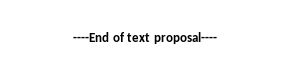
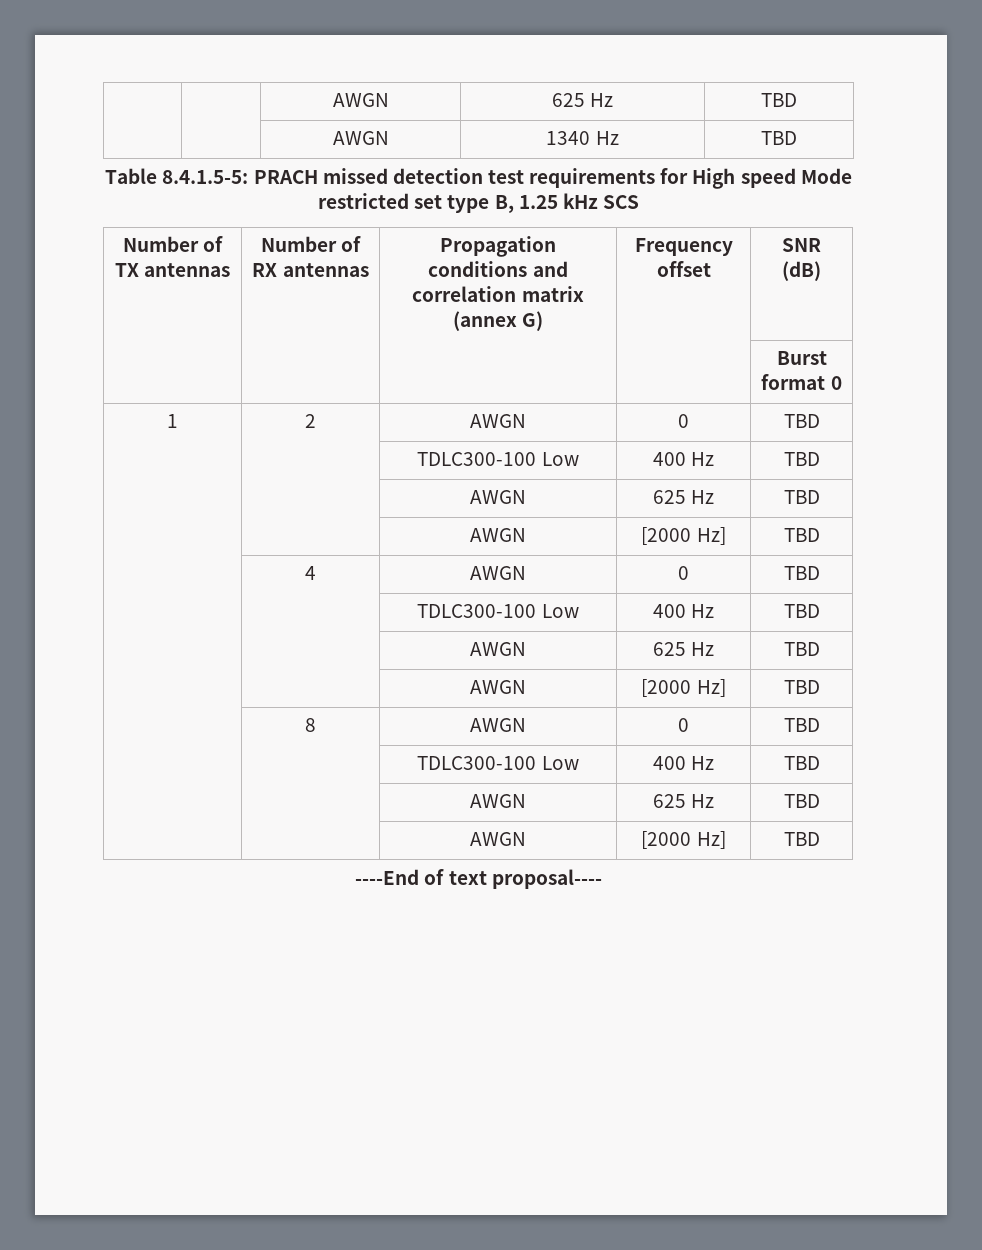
(73, 37) none -> [332,93,389,107] [551,93,614,107] [761,93,797,107] [332,131,389,145] [546,131,619,145] [761,131,797,145] [105,168,852,189] [318,193,639,213] [122,236,224,252] [114,263,231,277] [260,236,362,252] [252,263,369,277] [440,236,556,257] [428,261,568,277] [412,286,584,302] [452,311,544,331] [634,238,733,256] [656,261,711,277] [782,238,821,252] [782,261,821,281] [776,351,827,365] [761,374,842,390] [167,414,178,428] [305,414,316,428] [470,414,526,428] [678,414,689,428] [783,414,820,428] [417,452,579,466] [652,452,715,466] [783,452,820,466] [470,490,526,504] [652,490,715,504] [783,490,820,504] [470,528,526,542] [641,527,726,545] [783,528,820,542] [305,566,316,580] [470,566,526,580] [678,566,689,580] [783,566,820,580] [417,604,579,618] [652,604,715,618] [783,604,820,618] [470,642,526,656] [652,642,715,656] [783,642,820,656] [470,680,526,694] [641,679,726,697] [783,680,820,694] [305,718,316,732] [470,718,526,732] [678,718,689,732] [783,718,820,732] [417,756,579,770] [652,756,715,770] [783,756,820,770] [470,794,526,808] [652,794,715,808] [783,794,820,808] [470,832,526,846] [641,831,726,849] [783,832,820,846] | | AWGN | 625 Hz | TBD // | | AWGN | 1340 Hz | TBD // Table 8.4.1.5-5: PRACH missed detection test requirements for High speed Mode restricted set type B, 1.25 kHz SCS // Number of TX antennas | Number of RX antennas | Propagation conditions and correlation matrix (annex G) | Frequency offset | SNR (dB) // | | | | Burst format 0 // 1 | 2 | AWGN | 0 | TBD // | | TDLC300-100 Low | 400 Hz | TBD // | | AWGN | 625 Hz | TBD // | | AWGN | [2000 Hz] | TBD // | 4 | AWGN | 0 | TBD // | | TDLC300-100 Low | 400 Hz | TBD // | | AWGN | 625 Hz | TBD // | | AWGN | [2000 Hz] | TBD // | 8 | AWGN | 0 | TBD // | | TDLC300-100 Low | 400 Hz | TBD // | | AWGN | 625 Hz | TBD // | | AWGN | [2000 Hz] | TBD //

